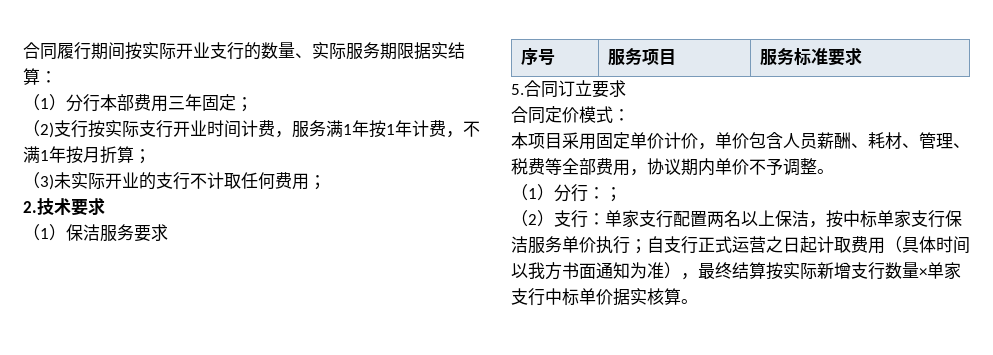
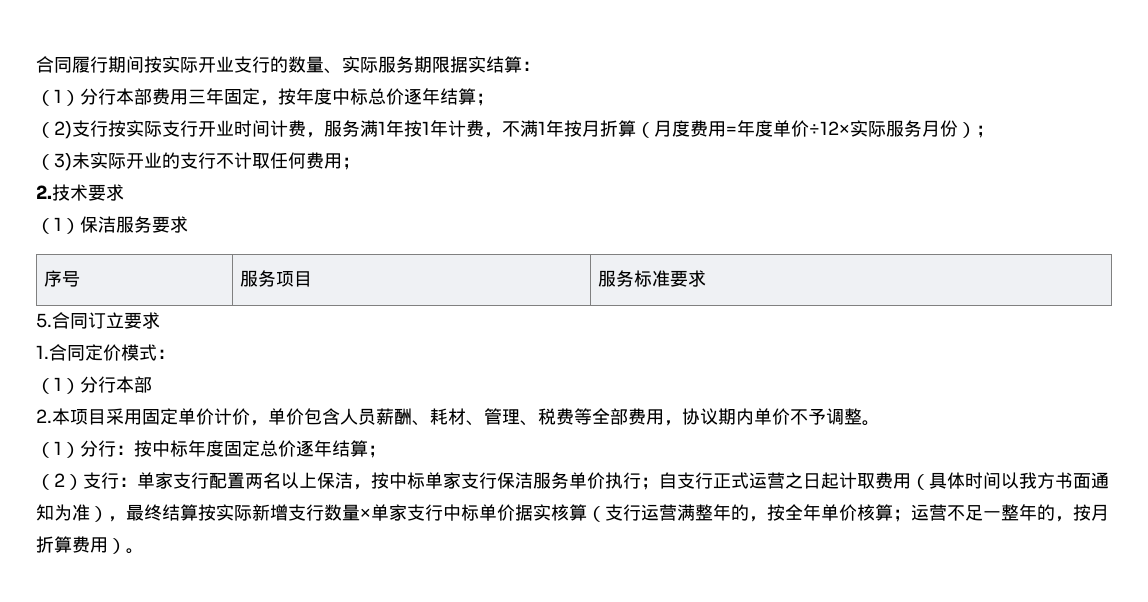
(236, 102) none -> [260,88,476,106] ，按年度中标总价逐年结算
(134, 154) none -> [636,120,976,138] （月度费用=年度单价÷12×实际服务月份）
(626, 88) none -> [36,345,49,359] 1.
(630, 115) none -> [36,376,152,394] [36,409,52,423] （1）分行本部 // 2.
(605, 193) none -> [134,440,368,457] 按中标年度固定总价逐年结算
(681, 296) none -> [587,504,1109,522] [36,536,126,554] （支行运营满整年的，按全年单价核算；运营不足一整年的，按月折算费用）

